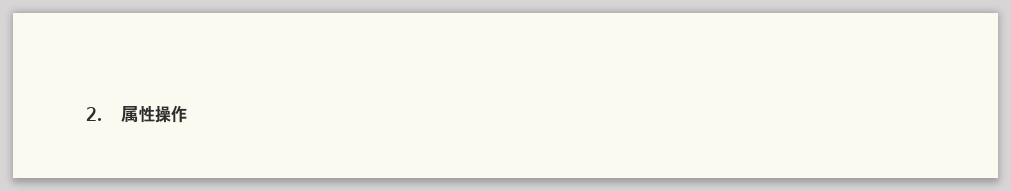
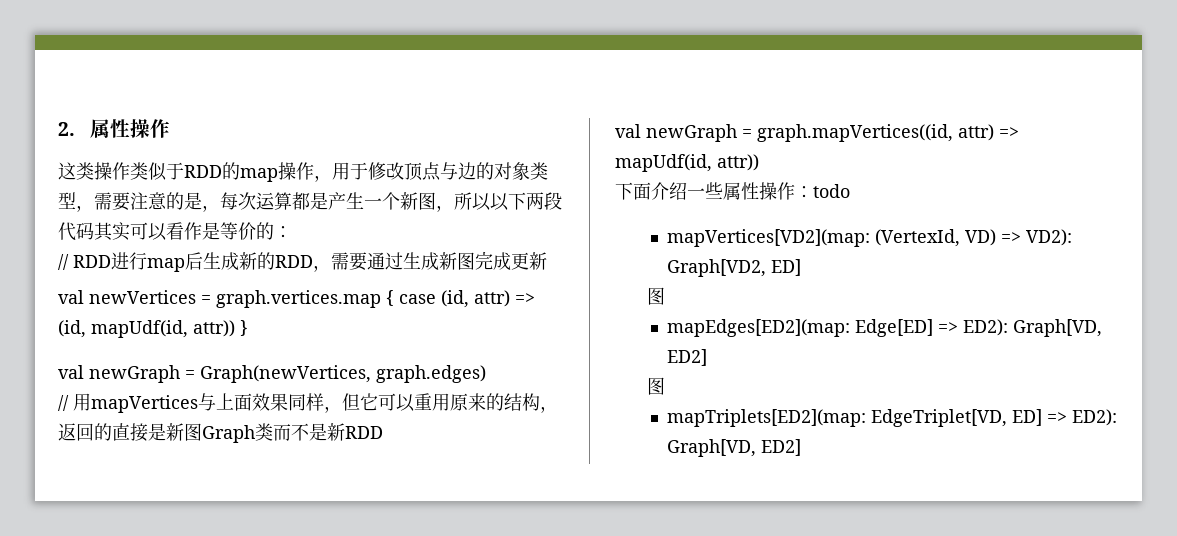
(187, 114) none -> [58,162,548,182] [58,192,562,212] [58,222,292,241] [58,251,547,272] [58,290,535,308] [58,320,248,338] [58,365,486,383] [58,393,558,413] [58,423,383,443] [615,124,1019,142] [615,154,759,172] [615,182,850,200] [666,229,1072,247] [666,259,801,277] [647,287,666,305] [666,319,1102,337] [666,349,707,366] [647,377,666,395] [666,409,1117,427] [666,439,801,457] // 这类操作类似于RDD的map操作，用于修改顶点与边的对象类型，需要注意的是，每次运算都是产生一个新图，所以以下两段代码其实可以看作是等价的： // // RDD进行map后生成新的RDD，需要通过生成新图完成更新 // val newVertices = graph.vertices.map { case (id, attr) => (id, mapUdf(id, attr)) } // val newGraph = Graph(newVertices, graph.edges) // // 用mapVertices与上面效果同样，但它可以重用原来的结构，返回的直接是新图Graph类而不是新RDD // val newGraph = graph.mapVertices((id, attr) => mapUdf(id, attr)) // 下面介绍一些属性操作：todo // mapVertices[VD2](map: (VertexId, VD) => VD2): Graph[VD2, ED] // 图 // mapEdges[ED2](map: Edge[ED] => ED2): Graph[VD, ED2] // 图 // mapTriplets[ED2](map: EdgeTriplet[VD, ED] => ED2): Graph[VD, ED2]

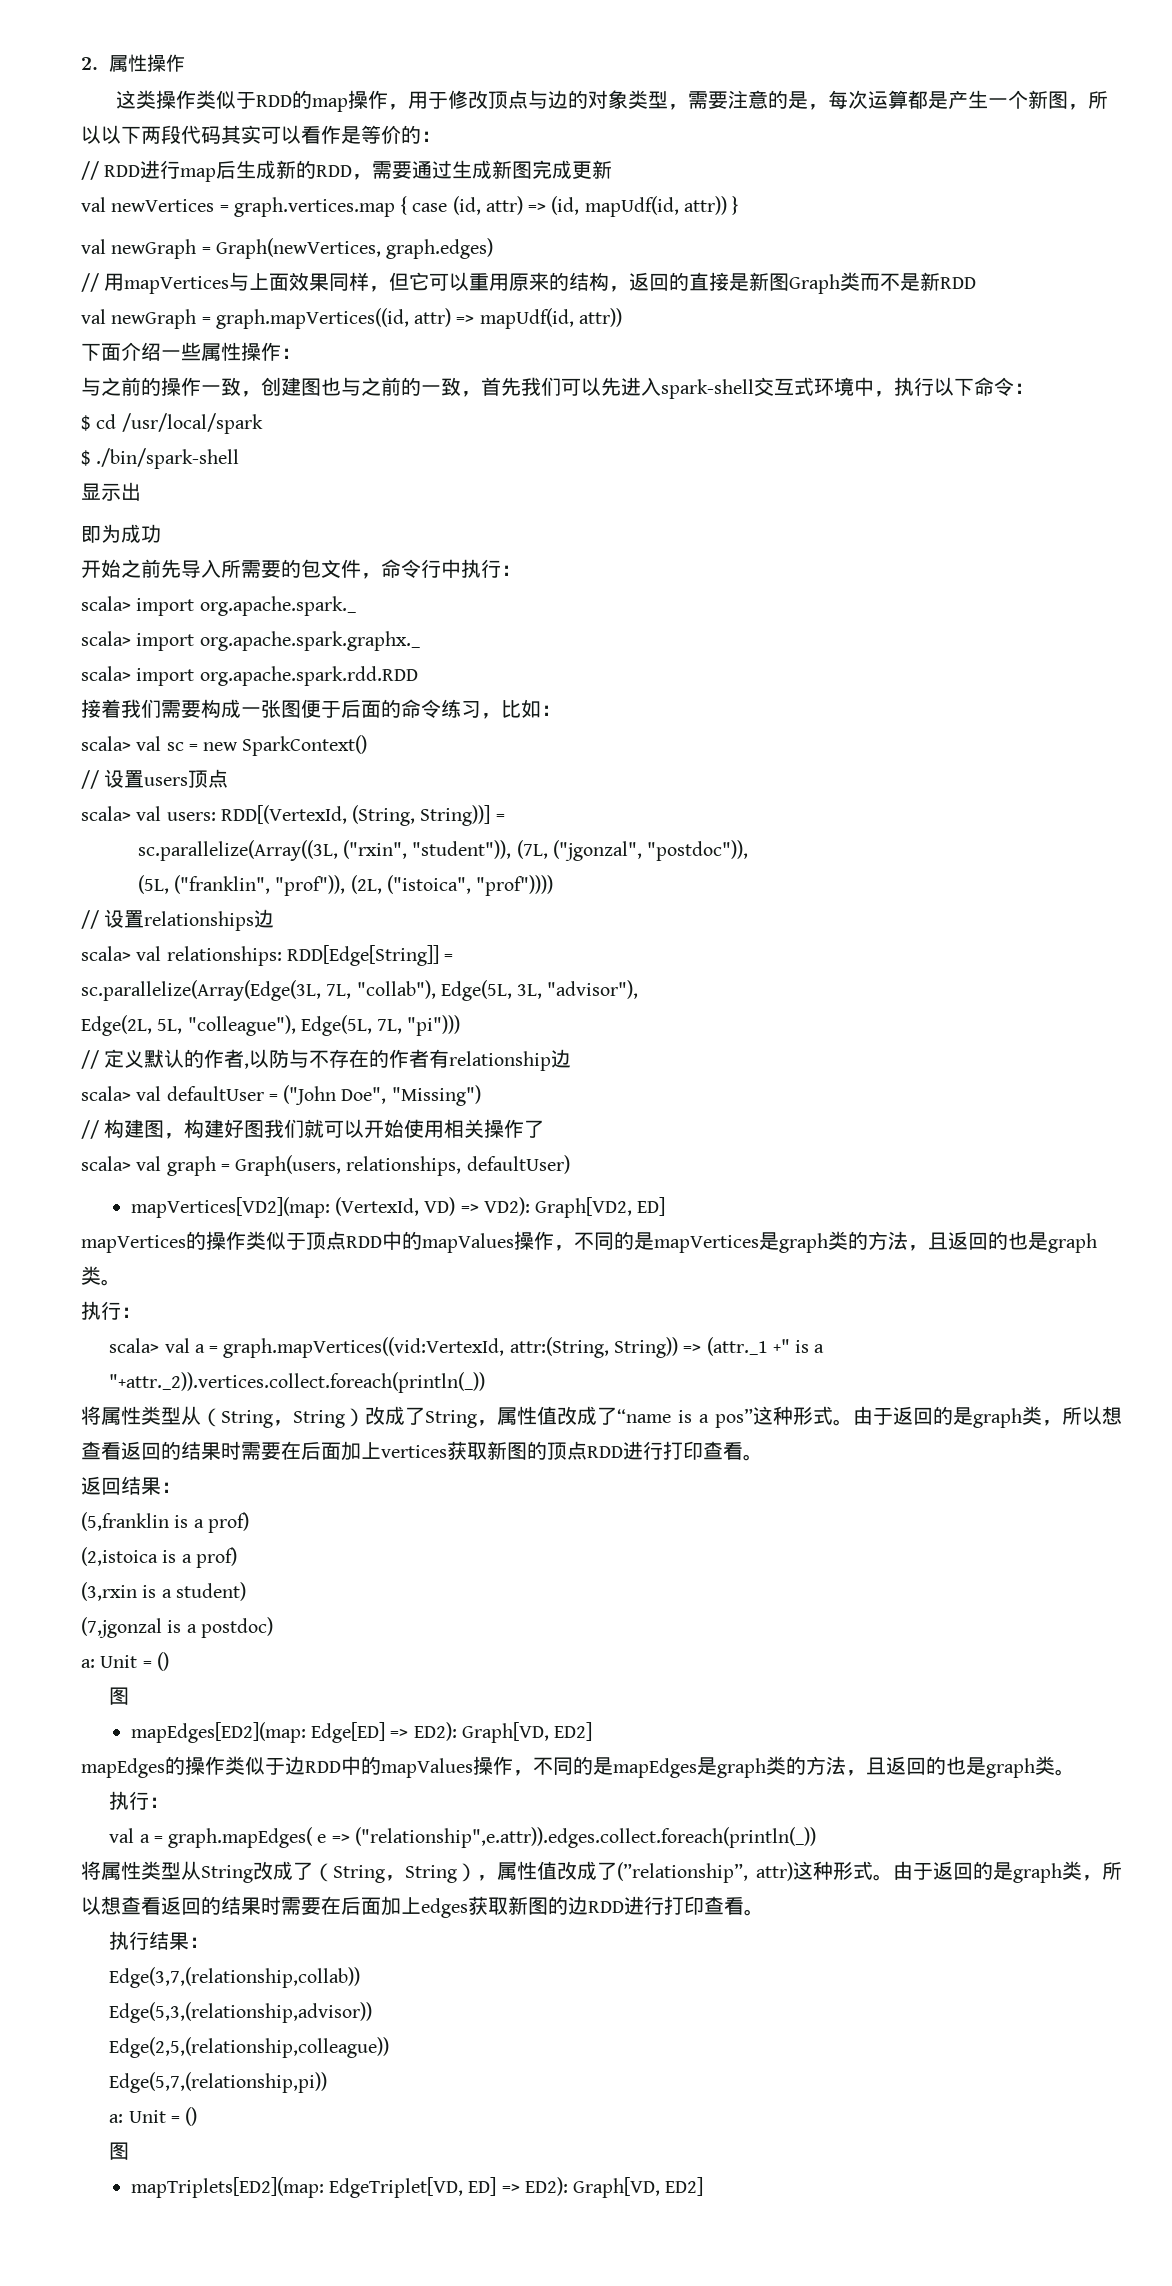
[813,184,850,198] todo -> [81,377,1034,399] [81,413,263,434] [81,448,240,469] [81,482,141,501] [81,524,161,543] [81,559,521,579] [81,596,356,616] [81,631,420,651] [81,666,418,686] [81,699,561,719] [81,735,368,756] [81,769,229,789] [81,805,505,826] [137,840,749,861] [137,875,554,896] [81,909,275,931] [81,945,454,966] [81,980,639,1001] [81,1015,461,1036] [81,1049,572,1071] [81,1085,481,1106] [81,1119,545,1139] [81,1155,570,1176] // 与之前的操作一致，创建图也与之前的一致，首先我们可以先进入spark-shell交互式环境中，执行以下命令： // $ cd /usr/local/spark // $ ./bin/spark-shell // 显示出 // 即为成功 // 开始之前先导入所需要的包文件，命令行中执行： // scala> import org.apache.spark._ // scala> import org.apache.spark.graphx._ // scala> import org.apache.spark.rdd.RDD // 接着我们需要构成一张图便于后面的命令练习，比如： // scala> val sc = new SparkContext() // // 设置users顶点 // scala> val users: RDD[(VertexId, (String, String))] = // sc.parallelize(Array((3L, ("rxin", "student")), (7L, ("jgonzal", "postdoc")), // (5L, ("franklin", "prof")), (2L, ("istoica", "prof")))) // // 设置relationships边 // scala> val relationships: RDD[Edge[String]] = // sc.parallelize(Array(Edge(3L, 7L, "collab"), Edge(5L, 3L, "advisor"), // Edge(2L, 5L, "colleague"), Edge(5L, 7L, "pi"))) // // 定义默认的作者,以防与不存在的作者有relationship边 // scala> val defaultUser = ("John Doe", "Missing") // // 构建图，构建好图我们就可以开始使用相关操作了 // scala> val graph = Graph(users, relationships, defaultUser)
(801, 267) none -> [81,1231,1097,1253] [81,1266,121,1286] [81,1301,141,1320] [109,1337,825,1358] [109,1372,486,1393] [81,1406,1122,1428] [81,1441,763,1461] [81,1476,181,1495] [81,1512,249,1533] [81,1547,237,1568] [81,1582,246,1601] [81,1617,273,1638] [81,1652,169,1671] // mapVertices的操作类似于顶点RDD中的mapValues操作，不同的是mapVertices是graph类的方法，且返回的也是graph类。 // 执行： // scala> val a = graph.mapVertices((vid:VertexId, attr:(String, String)) => (attr._1 +" is a "+attr._2)).vertices.collect.foreach(println(_)) // 将属性类型从（String，String）改成了String，属性值改成了“name is a pos”这种形式。由于返回的是graph类，所以想查看返回的结果时需要在后面加上vertices获取新图的顶点RDD进行打印查看。 // 返回结果： // (5,franklin is a prof) // (2,istoica is a prof) // (3,rxin is a student) // (7,jgonzal is a postdoc) // a: Unit = ()
(707, 357) none -> [81,1756,1075,1778] [109,1791,170,1810] [109,1827,816,1848] [81,1861,1122,1883] [81,1896,764,1918] [109,1931,210,1950] [109,1967,361,1988] [109,2002,373,2023] [109,2037,390,2058] [109,2072,328,2093] [109,2107,198,2126] // mapEdges的操作类似于边RDD中的mapValues操作，不同的是mapEdges是graph类的方法，且返回的也是graph类。 // 执行： // val a = graph.mapEdges( e => ("relationship",e.attr)).edges.collect.foreach(println(_)) // 将属性类型从String改成了（String，String），属性值改成了(”relationship”, attr)这种形式。由于返回的是graph类，所以想查看返回的结果时需要在后面加上edges获取新图的边RDD进行打印查看。 // 执行结果： // Edge(3,7,(relationship,collab)) // Edge(5,3,(relationship,advisor)) // Edge(2,5,(relationship,colleague)) // Edge(5,7,(relationship,pi)) // a: Unit = ()

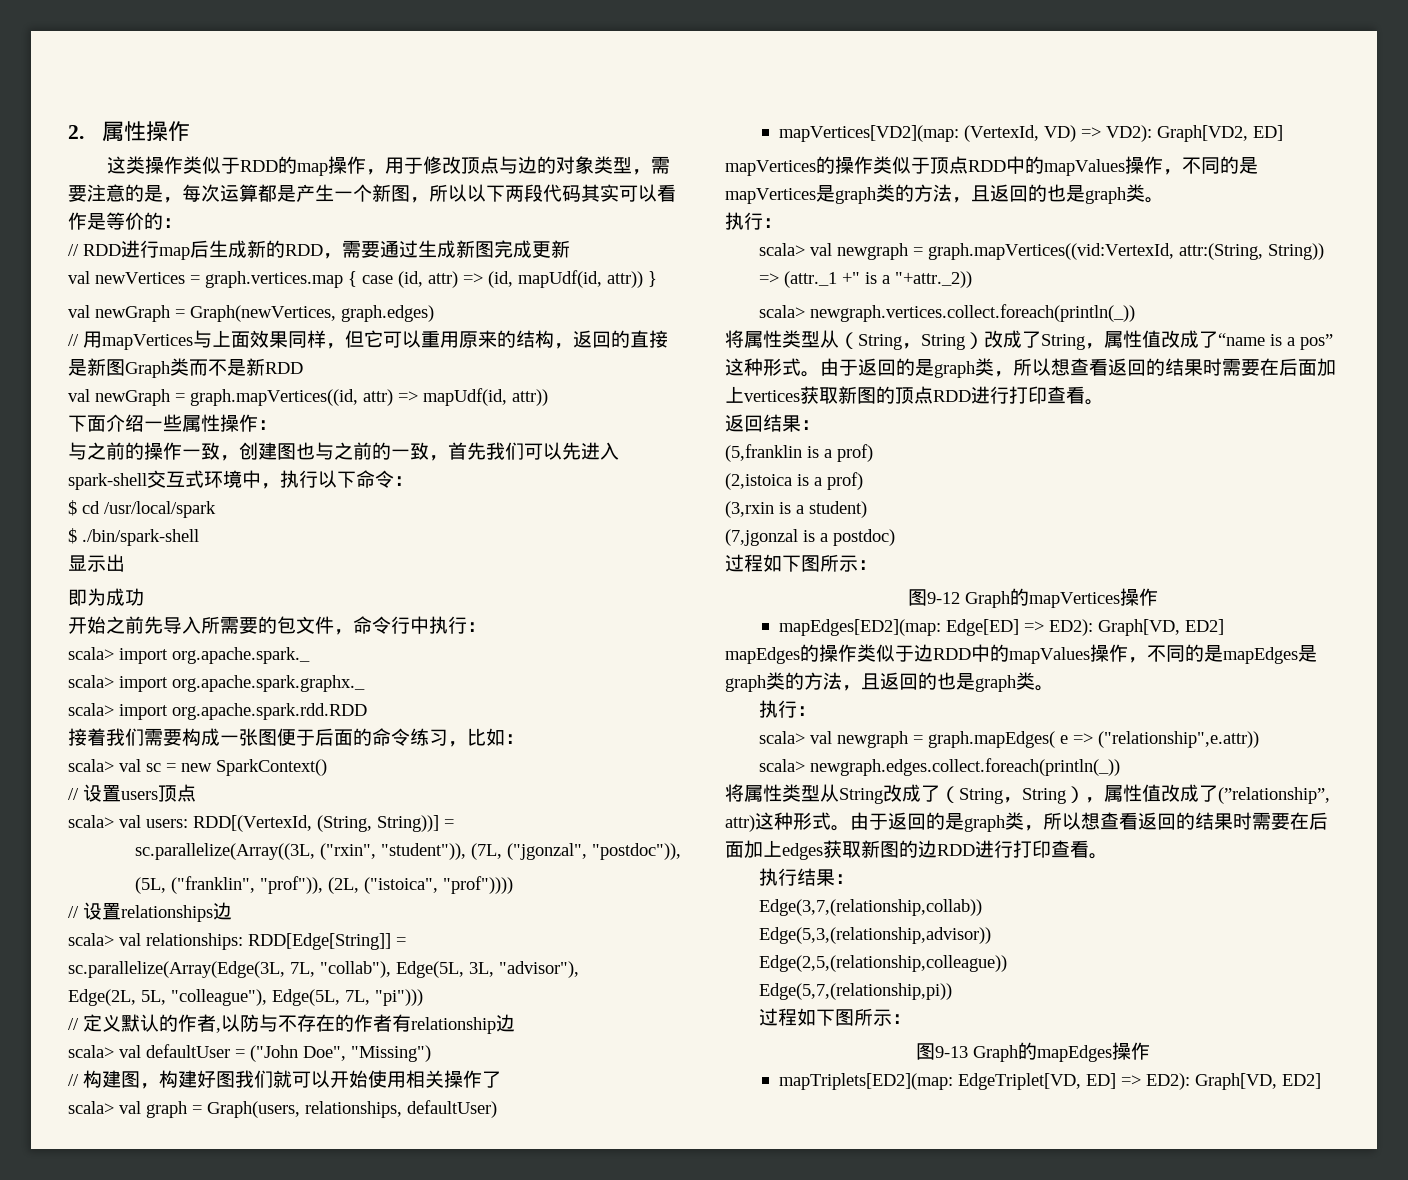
[194,1344,205,1353] a -> [836,243,908,260] newgraph
[109,1372,486,1393] "+attr._2)).vertices.collect.foreach(println(_)) -> [894,271,972,288] [758,304,1135,322] "+attr._2)) // scala> newgraph.vertices.collect.foreach(println(_))
[81,1652,169,1671] [109,1687,130,1705] a: Unit = () // 图 -> [725,554,877,572] [907,588,1158,608] 过程如下图所示： // 图9-12 Graph的mapVertices操作
[109,1828,150,1843] val a -> [758,731,908,748] scala> val newgraph
[354,1827,816,1848] ("relationship",e.attr)).edges.collect.foreach(println(_)) -> [1097,731,1259,748] [758,758,1120,776] ("relationship",e.attr)) // scala> newgraph.edges.collect.foreach(println(_))
[109,2107,198,2126] [109,2142,130,2160] a: Unit = () // 图 -> [758,1008,911,1026] [915,1042,1150,1062] 过程如下图所示： // 图9-13 Graph的mapEdges操作

